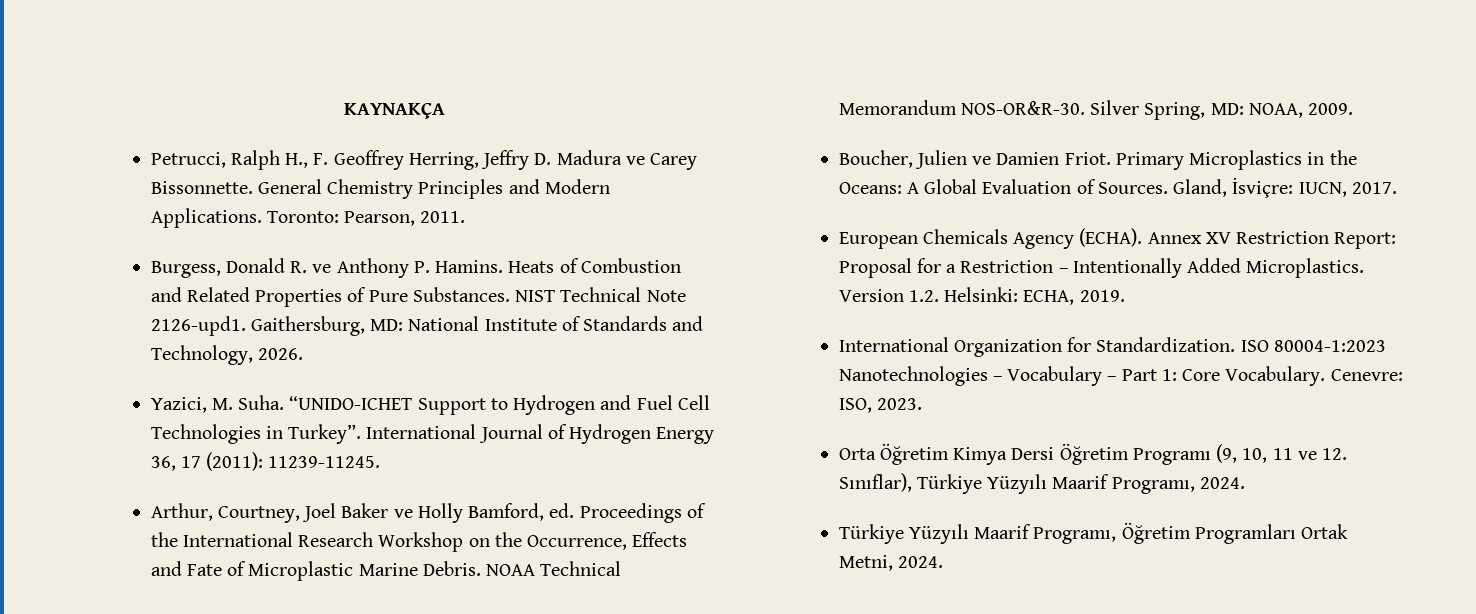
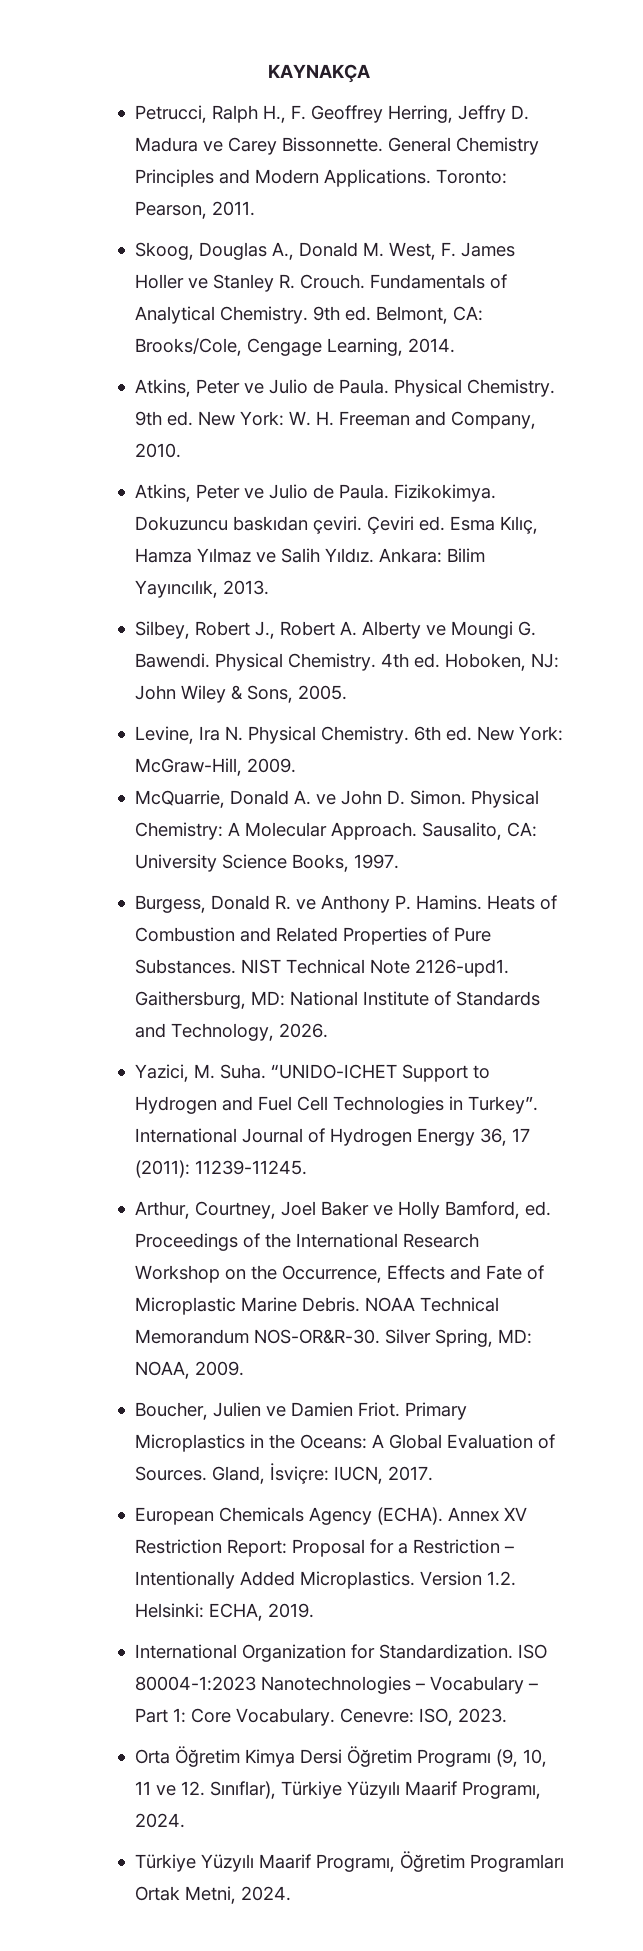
(466, 217) none -> [135,242,516,260] [135,274,508,292] [135,306,484,324] [135,338,456,356] [135,379,556,397] [135,411,537,429] [135,443,182,458] [135,484,497,502] [135,516,539,534] [135,548,486,563] [135,580,270,598] [135,621,537,639] [135,653,560,671] [135,685,348,703] [135,726,564,744] [135,758,297,776] [135,790,540,808] [135,822,538,840] [135,854,400,872] // Skoog, Douglas A., Donald M. West, F. James Holler ve Stanley R. Crouch. Fundamentals of Analytical Chemistry. 9th ed. Belmont, CA: Brooks/Cole, Cengage Learning, 2014. // Atkins, Peter ve Julio de Paula. Physical Chemistry. 9th ed. New York: W. H. Freeman and Company, 2010. // Atkins, Peter ve Julio de Paula. Fizikokimya. Dokuzuncu baskıdan çeviri. Çeviri ed. Esma Kılıç, Hamza Yılmaz ve Salih Yıldız. Ankara: Bilim Yayıncılık, 2013. // Silbey, Robert J., Robert A. Alberty ve Moungi G. Bawendi. Physical Chemistry. 4th ed. Hoboken, NJ: John Wiley & Sons, 2005. // Levine, Ira N. Physical Chemistry. 6th ed. New York: McGraw-Hill, 2009. // McQuarrie, Donald A. ve John D. Simon. Physical Chemistry: A Molecular Approach. Sausalito, CA: University Science Books, 1997.

